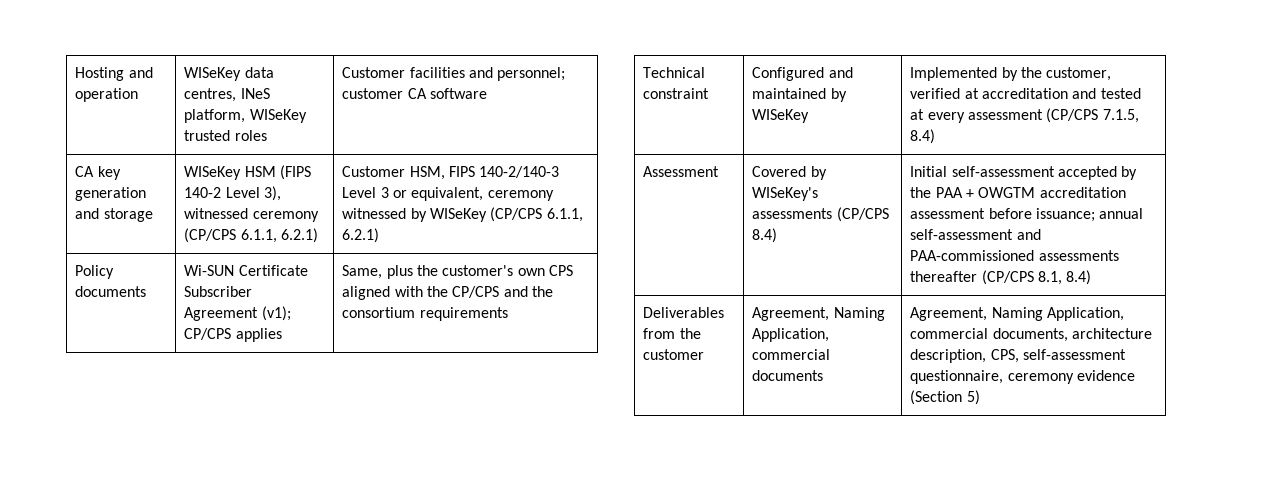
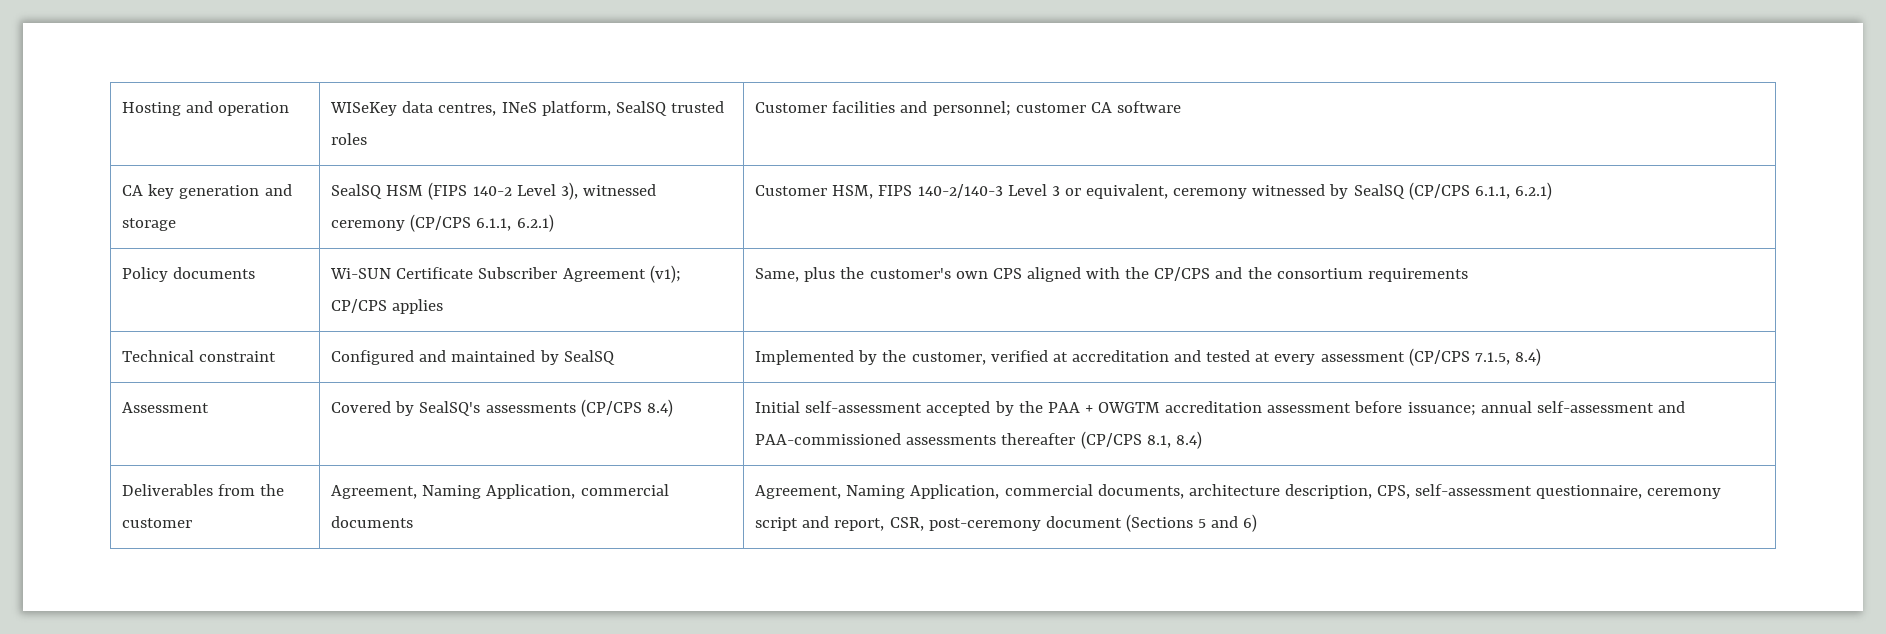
[249,109,307,123] WISeKey -> [615,101,667,116] SealSQ
[184,166,242,180] WISeKey -> [331,184,383,199] SealSQ
[430,208,488,222] WISeKey -> [1353,184,1405,199] SealSQ
[752,109,810,123] WISeKey -> [563,350,615,365] SealSQ
[752,187,819,201] WISeKey's -> [419,401,481,416] SealSQ's
[1077,370,1136,381] [910,390,980,405] evidence (Section 5) -> [755,514,1258,532] script and report, CSR, post-ceremony document (Sections 5 and 6)

